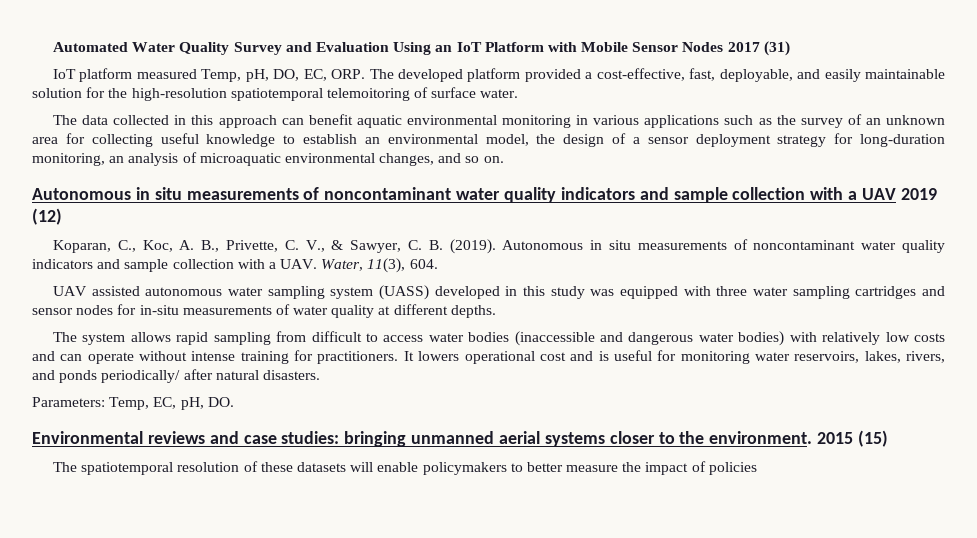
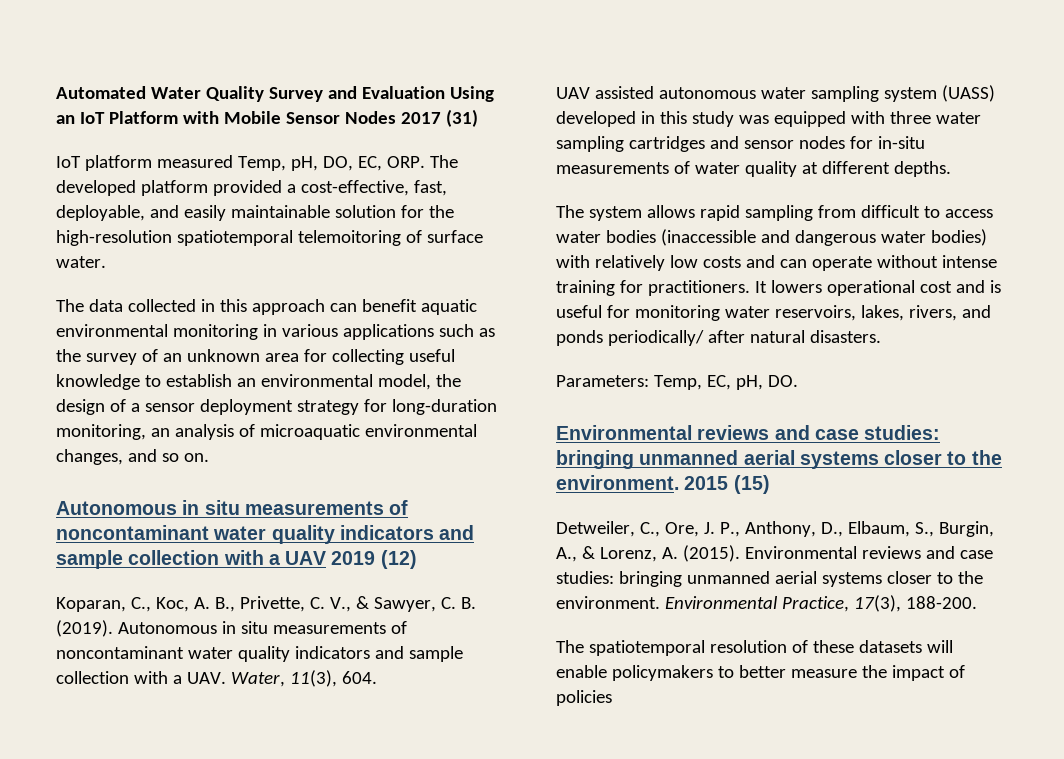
(889, 438) none -> [556,521,994,537] [556,545,993,562] [556,571,983,587] [556,595,977,612] // Detweiler, C., Ore, J. P., Anthony, D., Elbaum, S., Burgin, A., & Lorenz, A. (2015). Environmental reviews and case studies: bringing unmanned aerial systems closer to the environment. Environmental Practice, 17(3), 188-200.

